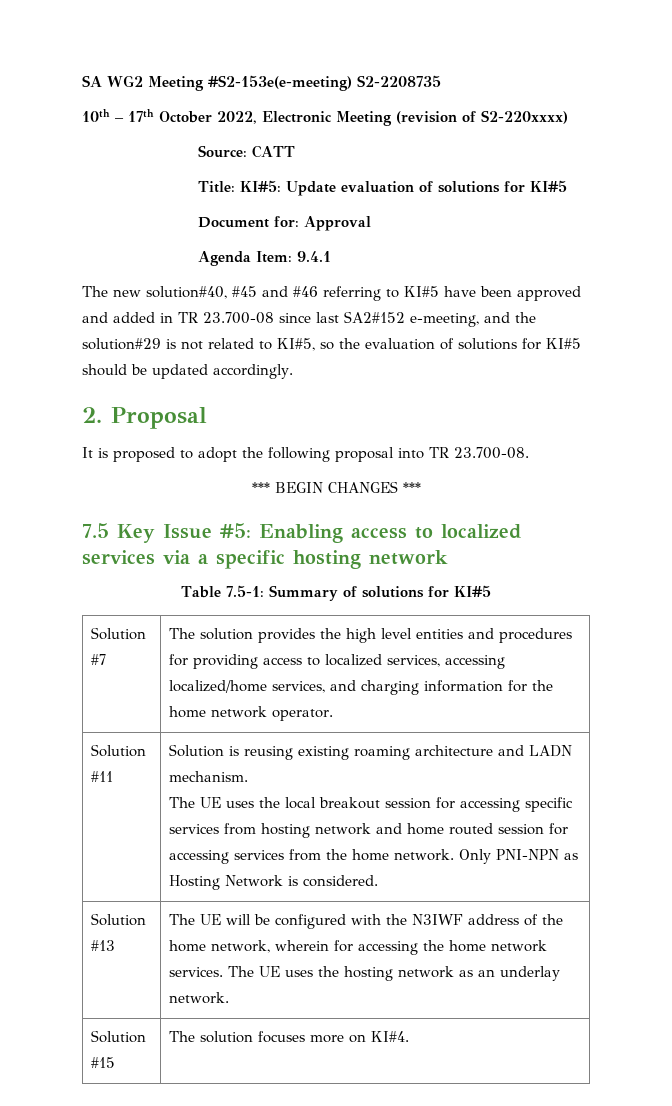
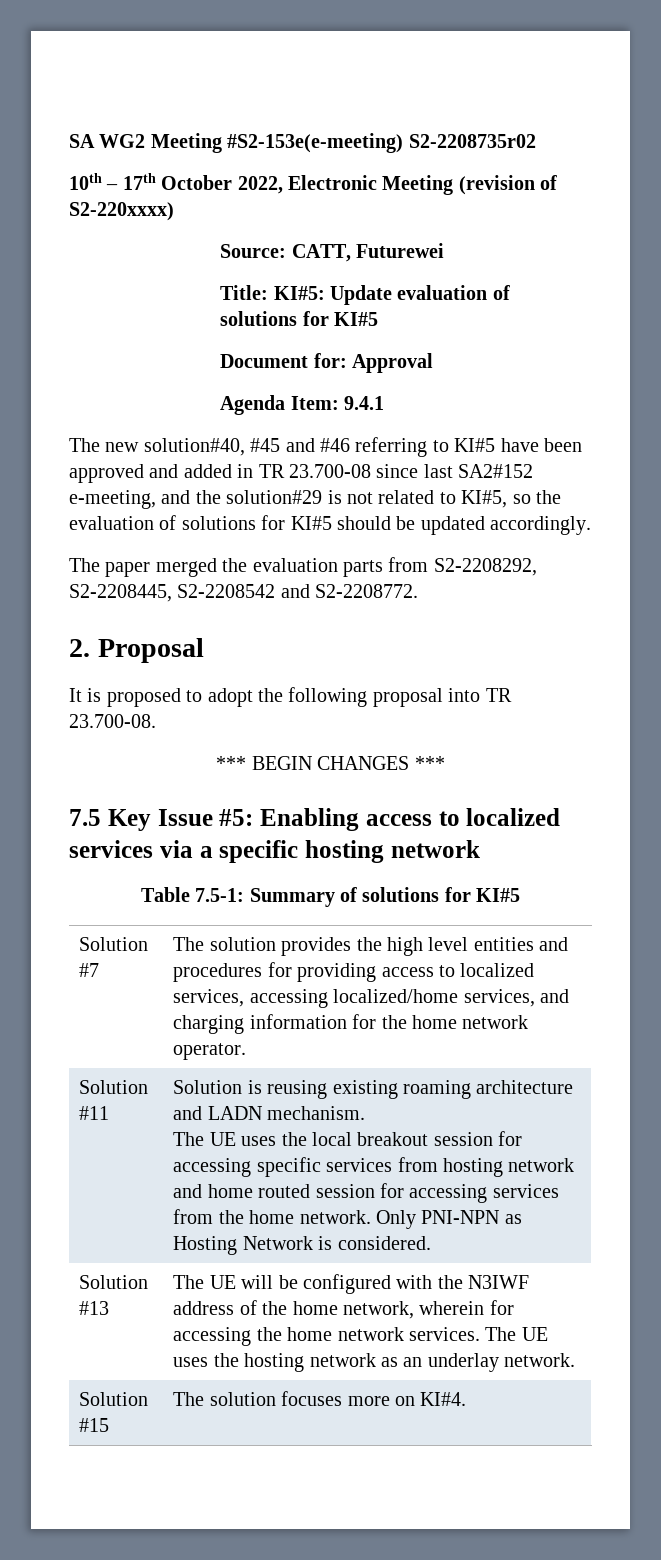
[357,75,441,87] S2-2208735 -> [408,134,536,148] S2-2208735r02
[251,145,295,158] CATT -> [291,243,445,262] CATT, Futurewei
(293, 371) none -> [69,557,537,577] [69,584,419,602] // The paper merged the evaluation parts from S2-2208292, S2-2208445, S2-2208542 and S2-2208772.

